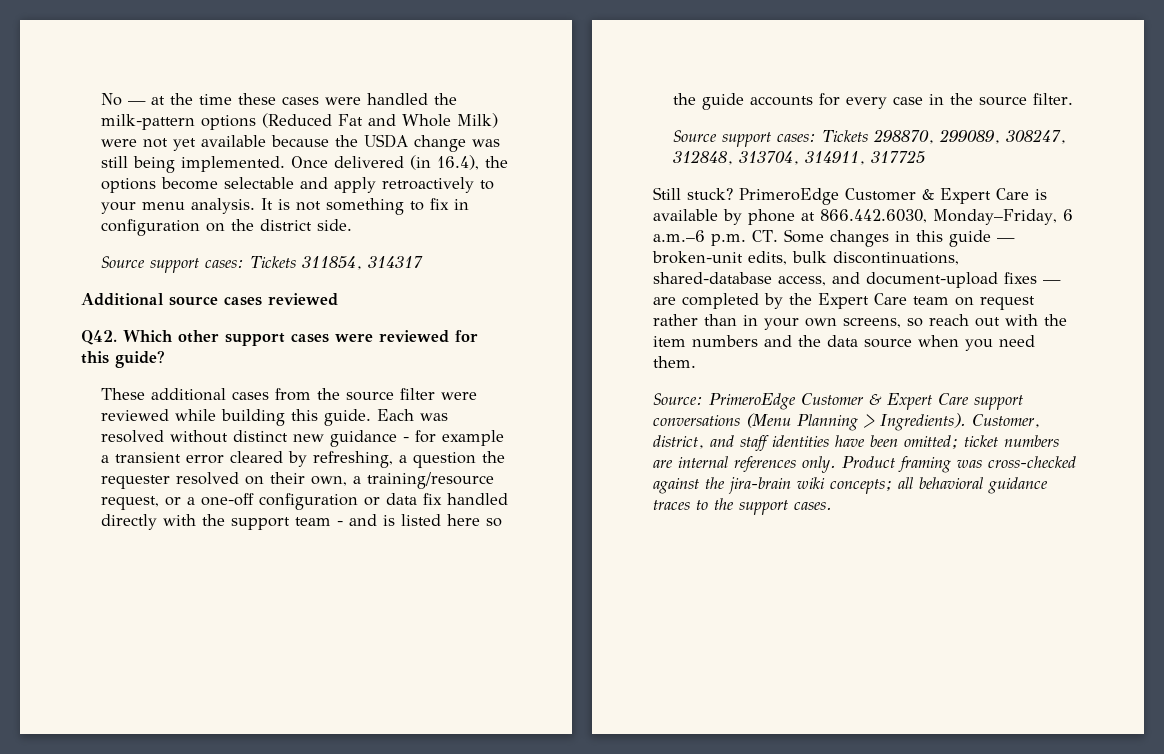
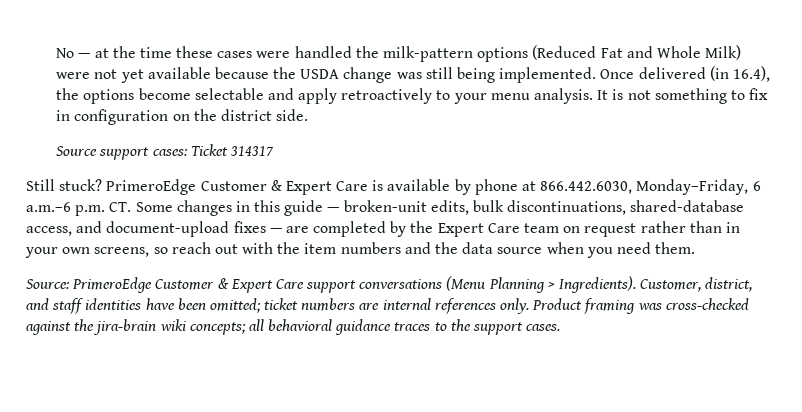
[250,256,363,270] Tickets 311854, -> [190,144,228,156] Ticket
[81,293,338,306] [81,330,478,346] [81,350,165,368] [101,388,478,401] [101,409,449,426] [101,430,505,447] [101,451,506,468] [101,472,495,489] [101,493,509,510] [101,514,503,530] [673,93,1074,110] [673,129,1067,147] [673,150,926,165] // Additional source cases reviewed // Q42. Which other support cases were reviewed for this guide? // These additional cases from the source filter were reviewed while building this guide. Each was resolved without distinct new guidance - for example a transient error cleared by refreshing, a question the requester resolved on their own, a training/resource request, or a one-off configuration or data fix handled directly with the support team - and is listed here so the guide accounts for every case in the source filter. // Source support cases: Tickets 298870, 299089, 308247, 312848, 313704, 314911, 317725 -> (274, 151) none

